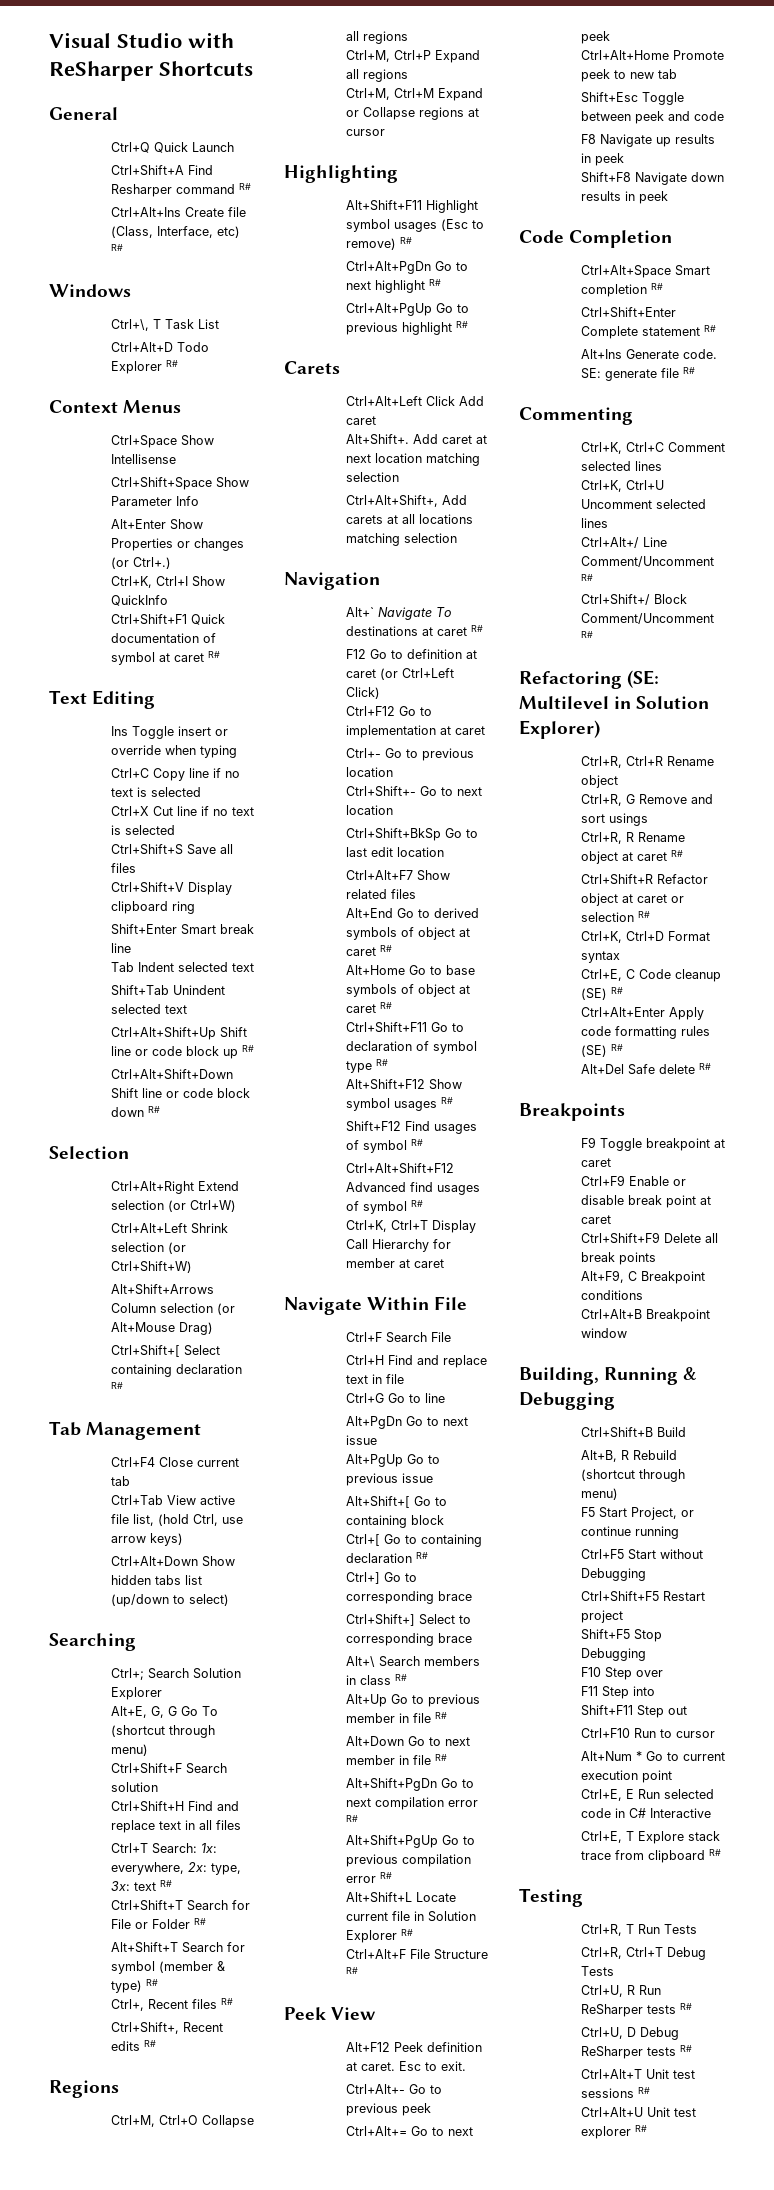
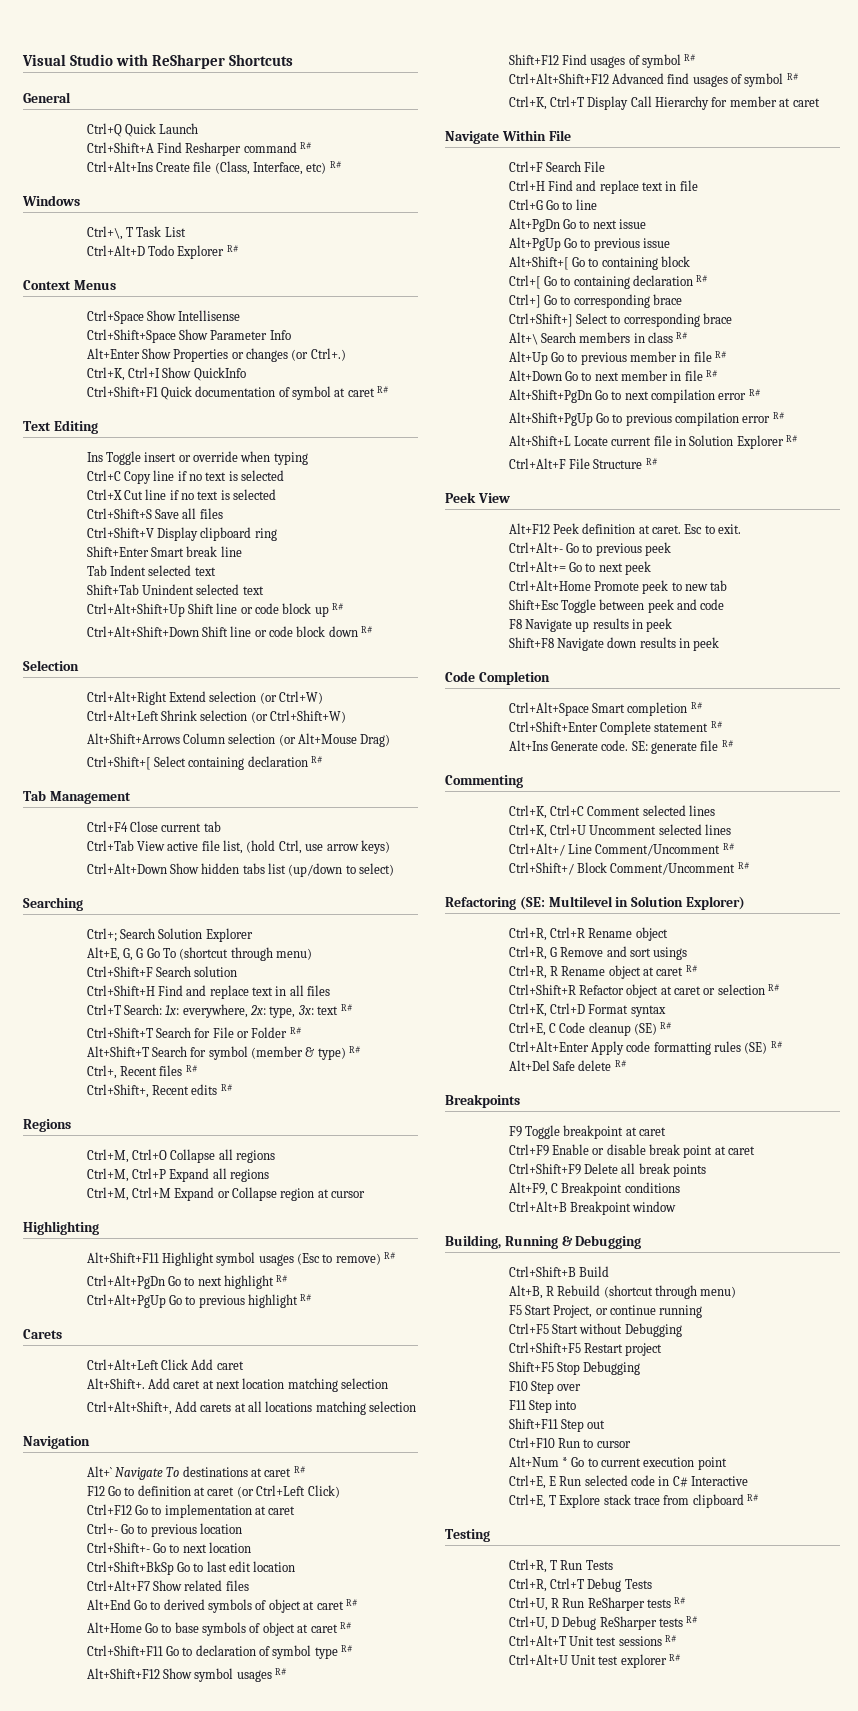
[418,107,464,120] regions -> [280,1188,315,1201] region

